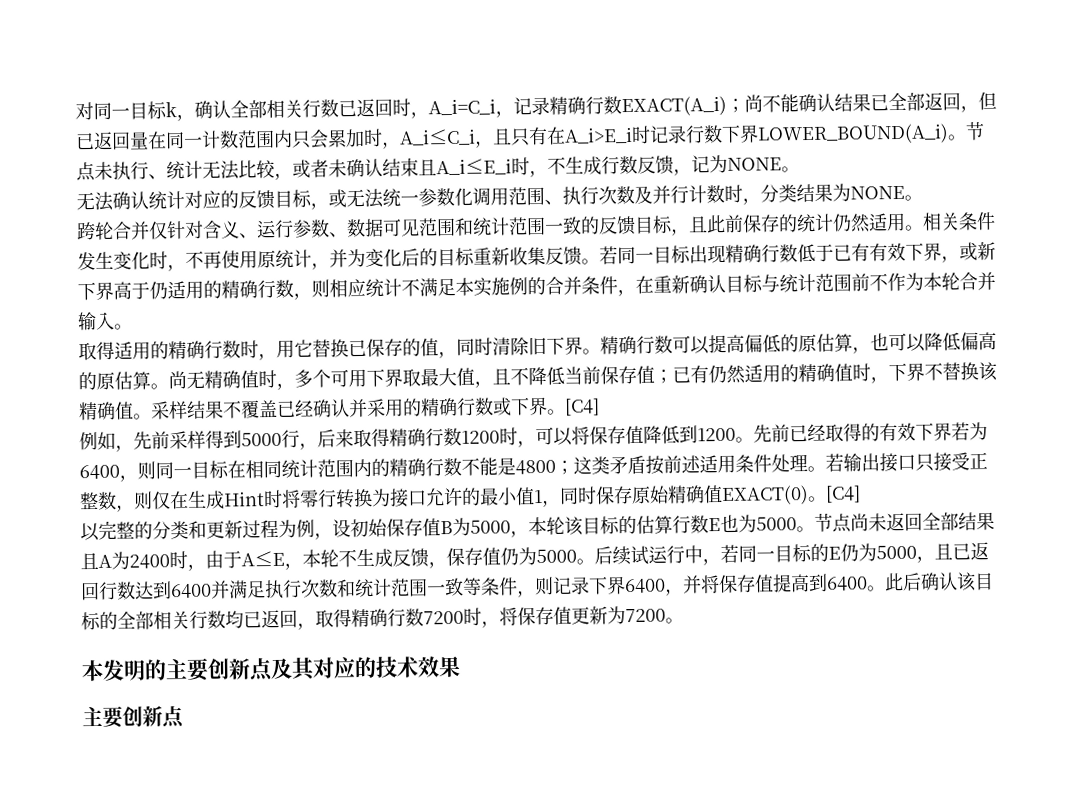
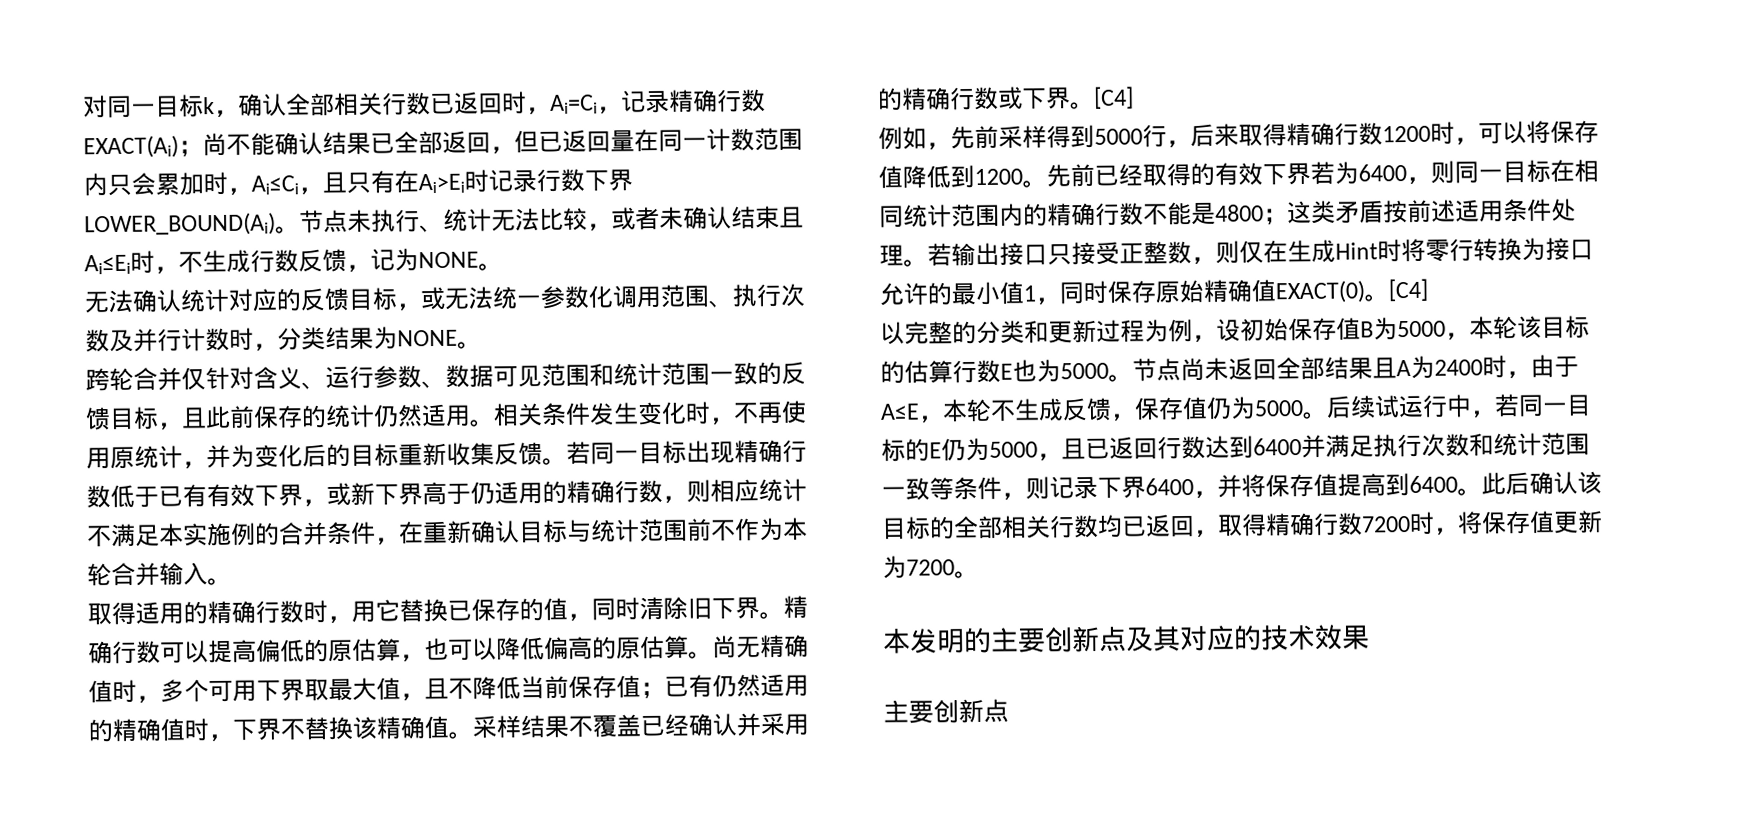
[428,98,496,116] A_i=C_i -> [550,94,598,114] Ai=Ci
[621,95,727,117] EXACT(A_i) -> [83,135,179,159] EXACT(Ai)
[399,128,476,146] A_i≤C_i -> [251,175,299,195] Ai≤Ci
[564,126,633,144] A_i>E_i -> [418,173,465,194] Ai>Ei
[757,123,949,145] LOWER_BOUND(A_i) -> [84,212,276,237] LOWER_BOUND(Ai)
[436,158,512,176] A_i≤E_i -> [84,254,131,275] Ai≤Ei

